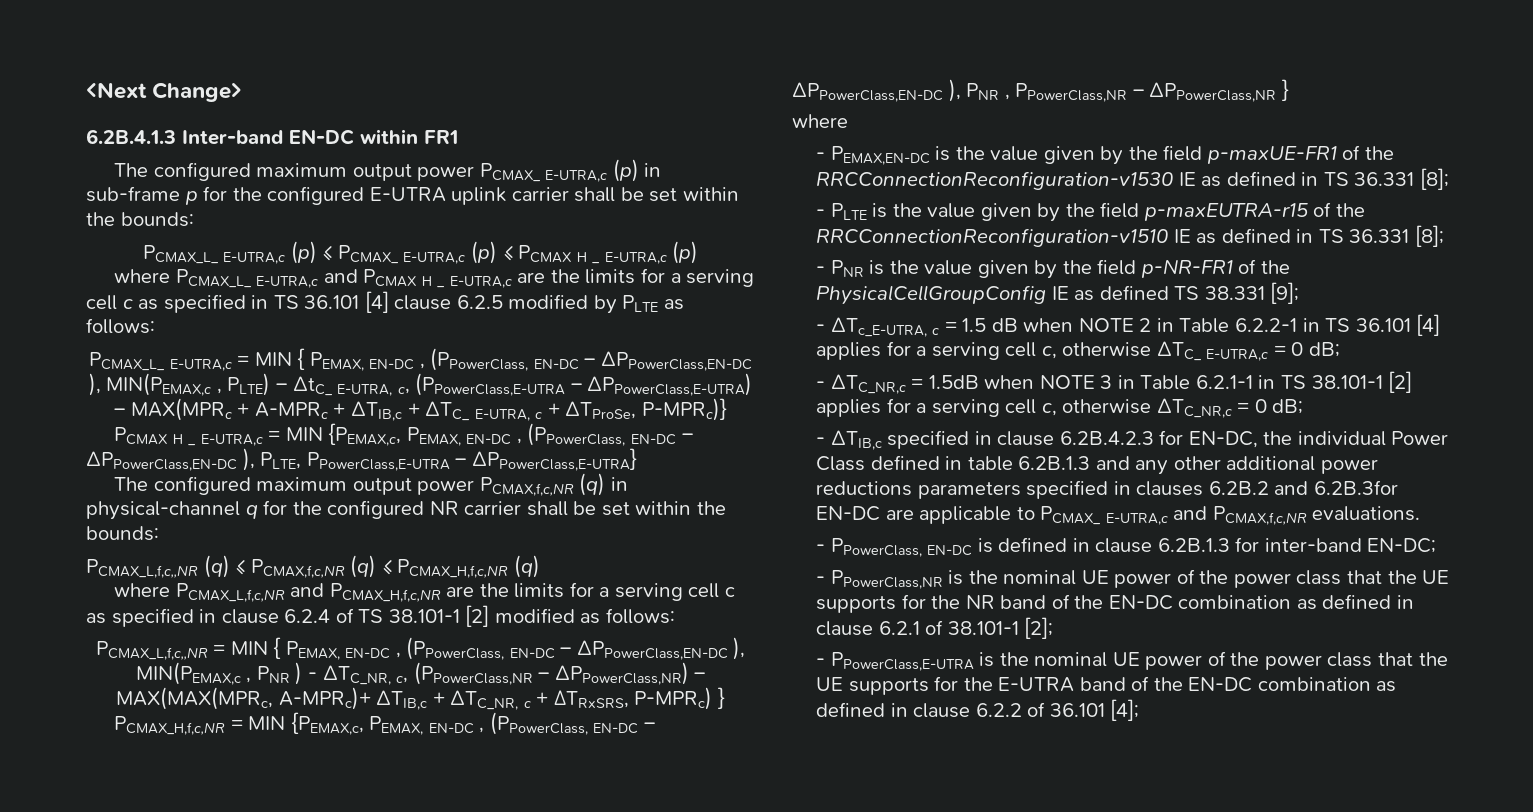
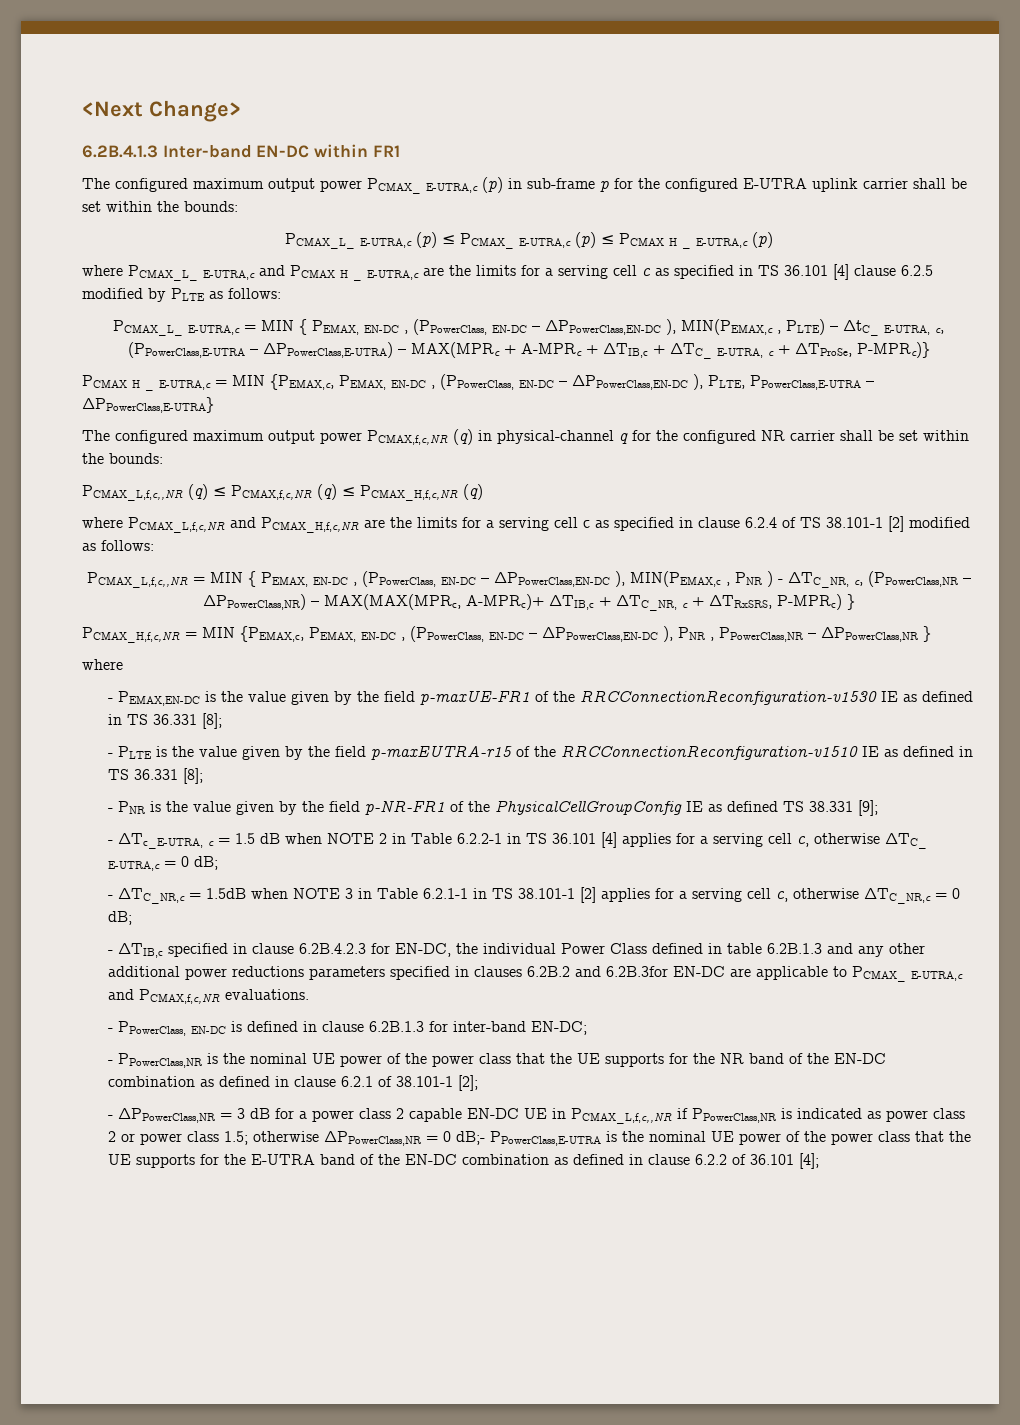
(826, 662) none -> [118,1108,966,1124] [108,1131,486,1146] ∆PPowerClass,NR = 3 dB for a power class 2 capable EN-DC UE in PCMAX_L,f,c,,NR if PPowerClass,NR is indicated as power class 2 or power class 1.5; otherwise ΔPPowerClass,NR = 0 dB;-

